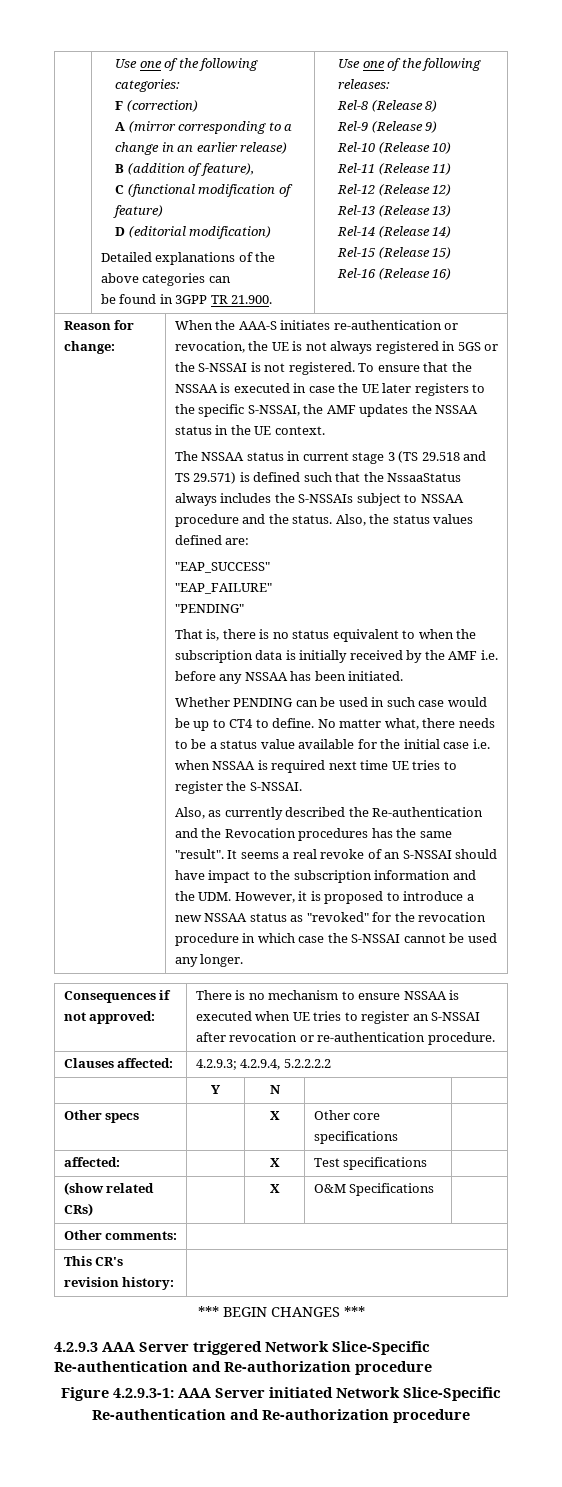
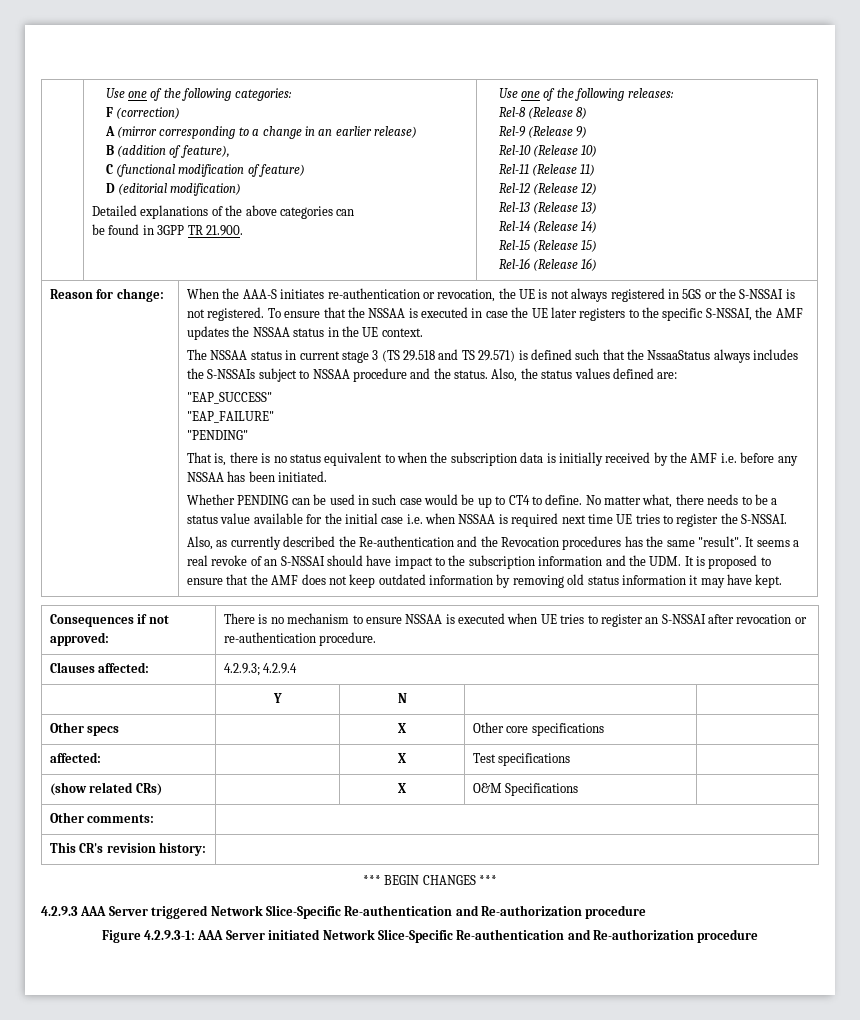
[234,891,308,903] However, it -> [684,556,694,566] It
[403,891,474,901] [174,912,487,922] [174,933,497,946] [174,954,244,967] introduce a new NSSAA status as "revoked" for the revocation procedure in which case the S-NSSAI cannot be used any longer. -> [187,574,783,588] ensure that the AMF does not keep outdated information by removing old status information it may have kept.
[240,1059,331,1070] 4.2.9.4, 5.2.2.2.2 -> [263,663,298,674] 4.2.9.4

